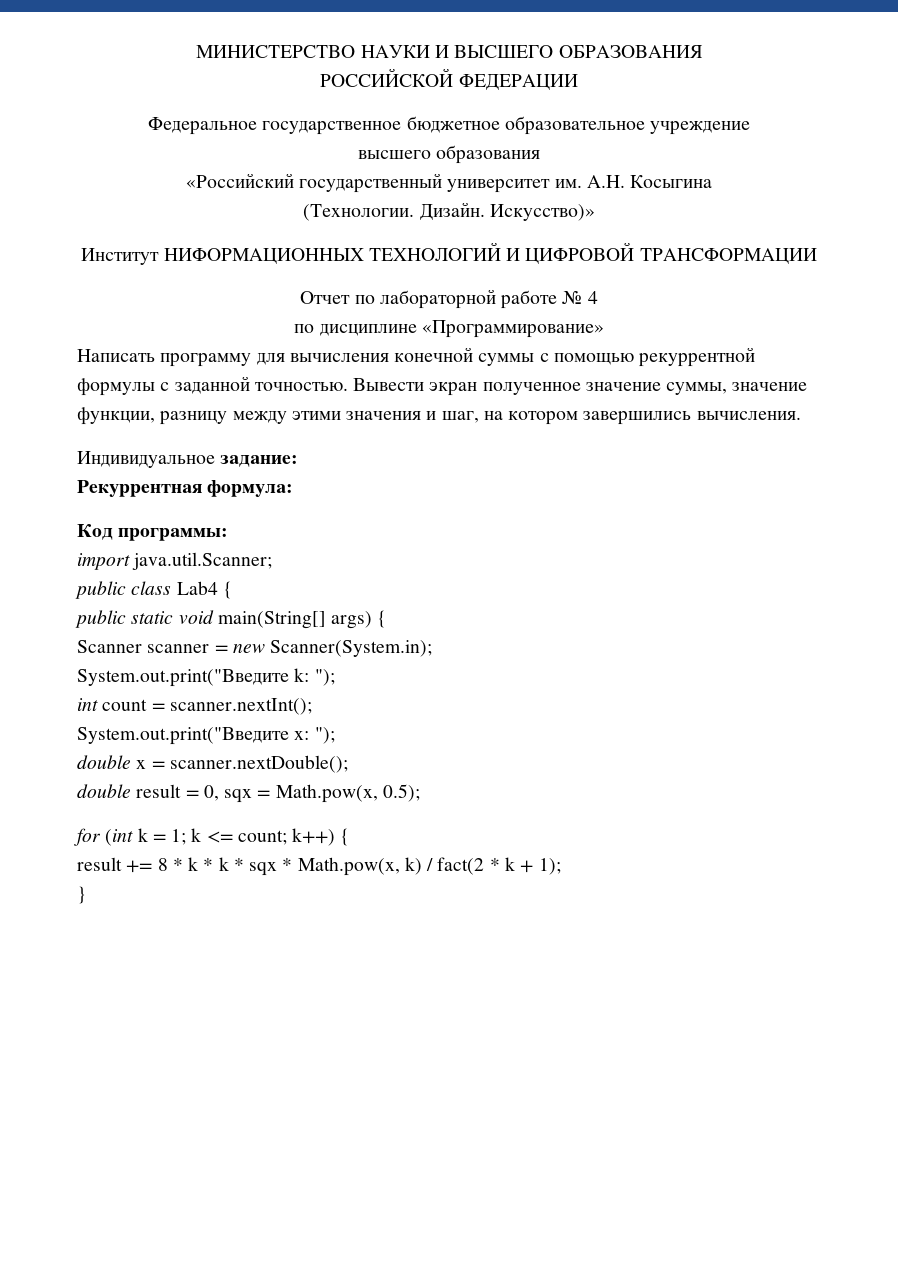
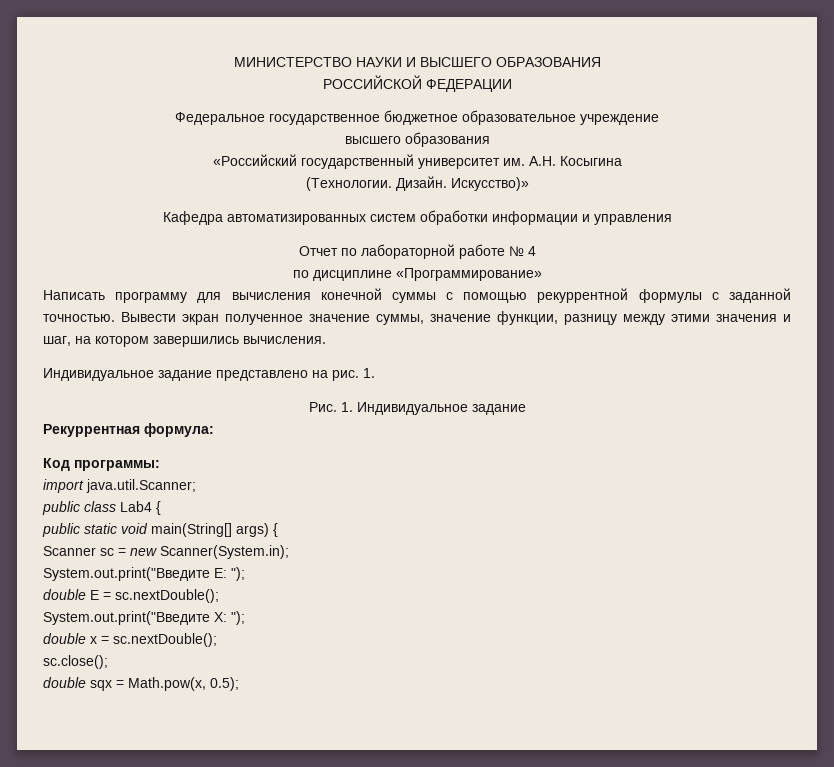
[81,242,817,265] Институт НИФОРМАЦИОННЫХ ТЕХНОЛОГИЙ И ЦИФРОВОЙ ТРАНСФОРМАЦИИ -> [162,210,672,225] Кафедра автоматизированных систем обработки информации и управления
[220,455,299,467] задание: -> [158,368,375,381] [308,402,526,415] задание представлено на рис. 1. // Рис. 1. Индивидуальное задание
[147,644,210,653] scanner -> [100,548,114,556] sc
[294,668,335,686] [77,698,312,715] [77,727,310,745] k: "); // int count = scanner.nextInt(); // System.out.print("Введите x: -> [214,567,245,581] [43,589,219,603] [43,611,227,625] E: "); // double E = sc.nextDouble(); // System.out.print("Введите X:
[169,755,348,773] [77,784,219,801] scanner.nextDouble(); // double result = 0, -> [113,633,217,647] [43,655,108,669] [43,677,86,688] sc.nextDouble(); // sc.close(); // double
[74,828,350,846] [77,857,561,876] [77,886,86,904] // for (int k = 1; k <= count; k++) { // result += 8 * k * k * sqx * Math.pow(x, k) / fact(2 * k + 1); // } -> (239, 684) none

